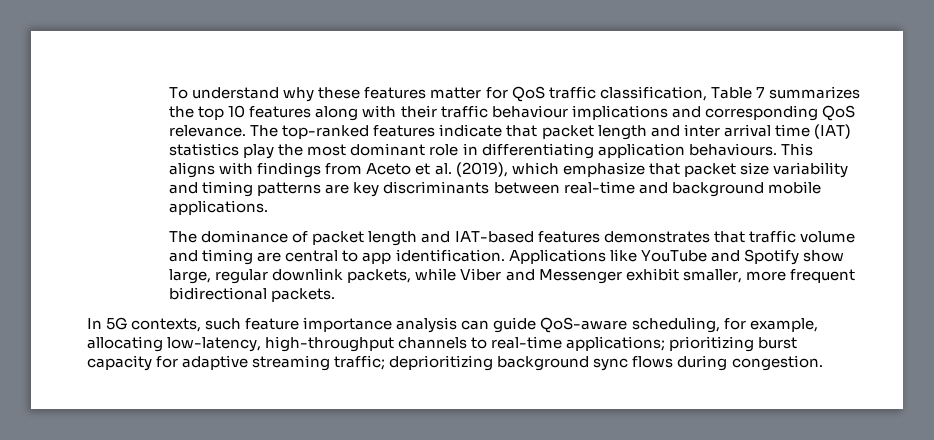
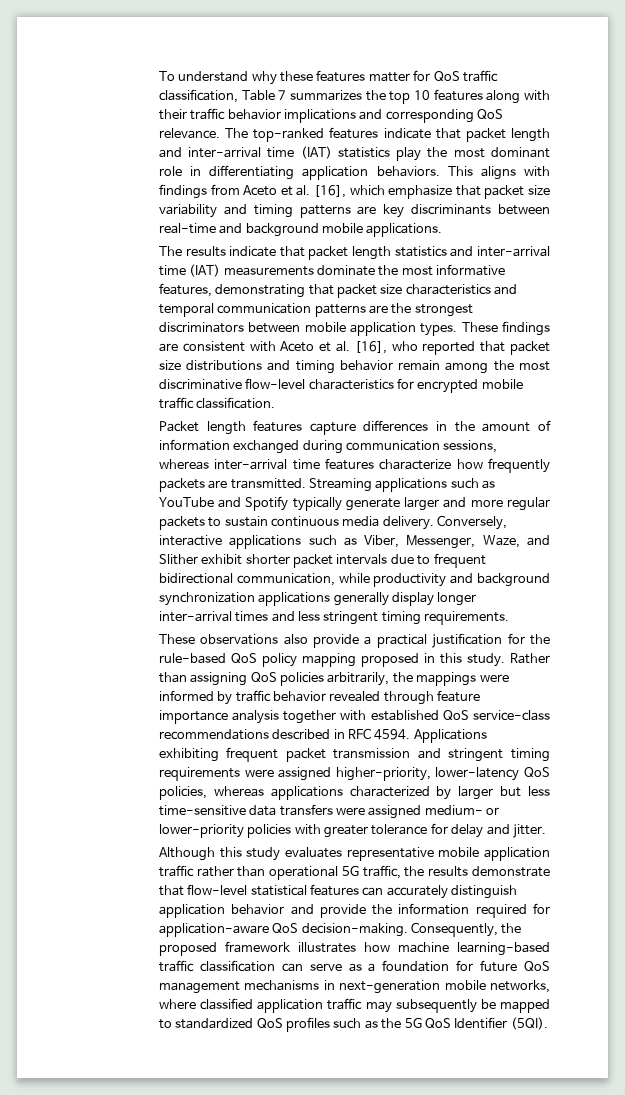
[491,105,568,118] behaviour -> [227,109,281,120] behavior
[683,124,771,137] inter arrival -> [188,147,262,158] inter-arrival
[688,143,777,156] behaviours. -> [376,166,440,177] behaviors.
[455,162,508,177] (2019), -> [313,185,346,198] [16],
[201,230,855,246] [169,249,844,265] [169,268,855,284] [169,287,336,302] [87,317,818,333] [87,336,798,352] [87,355,823,371] dominance of packet length and IAT-based features demonstrates that traffic volume and timing are central to app identification. Applications like YouTube and Spotify show large, regular downlink packets, while Viber and Messenger exhibit smaller, more frequent bidirectional packets. // In 5G contexts, such feature importance analysis can guide QoS-aware scheduling, for example, allocating low-latency, high-throughput channels to real-time applications; prioritizing burst capacity for adaptive streaming traffic; deprioritizing background sync flows during congestion. -> [185,246,550,260] [158,264,506,277] [158,283,518,298] [158,303,473,317] [158,321,550,336] [158,341,551,355] [158,360,550,374] [158,378,523,393] [158,397,276,409] [158,420,551,435] [158,439,498,454] [158,458,550,473] [158,478,496,492] [158,496,550,511] [158,515,508,530] [158,535,550,549] [158,553,486,568] [158,573,550,587] [158,592,477,606] [158,611,510,625] [158,633,550,648] [158,653,550,667] [158,672,509,686] [158,690,481,705] [158,710,550,724] [158,728,487,743] [158,747,550,762] [158,767,550,781] [158,786,550,800] [158,804,500,819] [158,823,546,838] [158,847,550,861] [158,865,550,880] [158,884,518,899] [158,903,550,918] [158,922,522,937] [158,941,550,956] [158,960,550,972] [158,980,550,994] [158,998,550,1013] [158,1017,548,1032] results indicate that packet length statistics and inter-arrival time (IAT) measurements dominate the most informative features, demonstrating that packet size characteristics and temporal communication patterns are the strongest discriminators between mobile application types. These findings are consistent with Aceto et al. [16], who reported that packet size distributions and timing behavior remain among the most discriminative flow-level characteristics for encrypted mobile traffic classification. // Packet length features capture differences in the amount of information exchanged during communication sessions, whereas inter-arrival time features characterize how frequently packets are transmitted. Streaming applications such as YouTube and Spotify typically generate larger and more regular packets to sustain continuous media delivery. Conversely, interactive applications such as Viber, Messenger, Waze, and Slither exhibit shorter packet intervals due to frequent bidirectional communication, while productivity and background synchronization applications generally display longer inter-arrival times and less stringent timing requirements. // These observations also provide a practical justification for the rule-based QoS policy mapping proposed in this study. Rather than assigning QoS policies arbitrarily, the mappings were informed by traffic behavior revealed through feature importance analysis together with established QoS service-class recommendations described in RFC 4594. Applications exhibiting frequent packet transmission and stringent timing requirements were assigned higher-priority, lower-latency QoS policies, whereas applications characterized by larger but less time-sensitive data transfers were assigned medium- or lower-priority policies with greater tolerance for delay and jitter. // Although this study evaluates representative mobile application traffic rather than operational 5G traffic, the results demonstrate that flow-level statistical features can accurately distinguish application behavior and provide the information required for application-aware QoS decision-making. Consequently, the proposed framework illustrates how machine learning-based traffic classification can serve as a foundation for future QoS management mechanisms in next-generation mobile networks, where classified application traffic may subsequently be mapped to standardized QoS profiles such as the 5G QoS Identifier (5QI).

